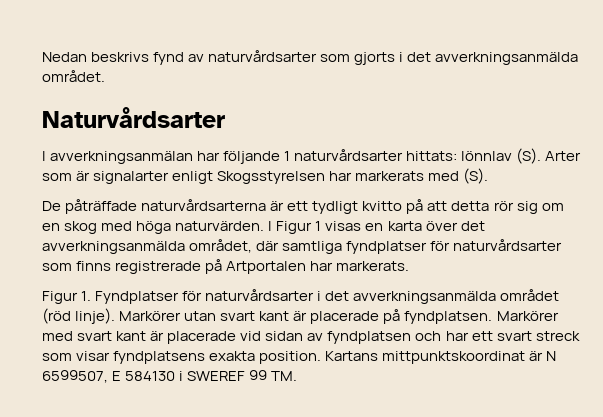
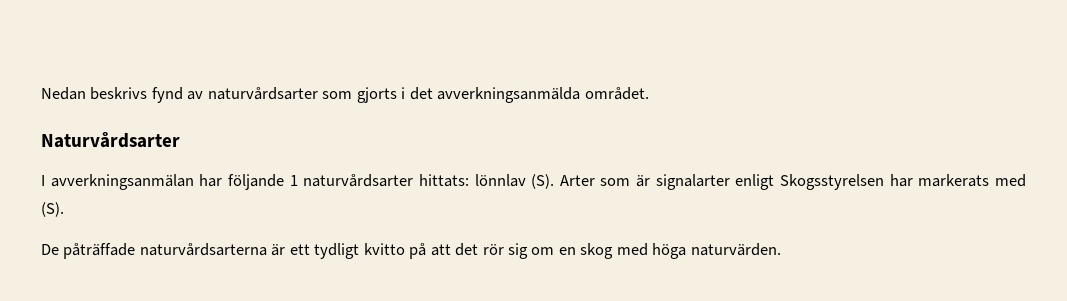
[451,201,490,211] detta -> [455,243,479,256] det
[268,221,485,234] [42,239,563,254] [42,259,410,274] [42,289,560,304] [42,308,559,324] [42,331,580,344] [42,351,557,364] [42,370,298,383] I Figur 1 visas en karta över det avverkningsanmälda området, där samtliga fyndplatser för naturvårdsarter som finns registrerade på Artportalen har markerats. // Figur 1. Fyndplatser för naturvårdsarter i det avverkningsanmälda området (röd linje). Markörer utan svart kant är placerade på fyndplatsen. Markörer med svart kant är placerade vid sidan av fyndplatsen och har ett svart streck som visar fyndplatsens exakta position. Kartans mittpunktskoordinat är N 6599507, E 584130 i SWEREF 99 TM. -> (781, 249) none

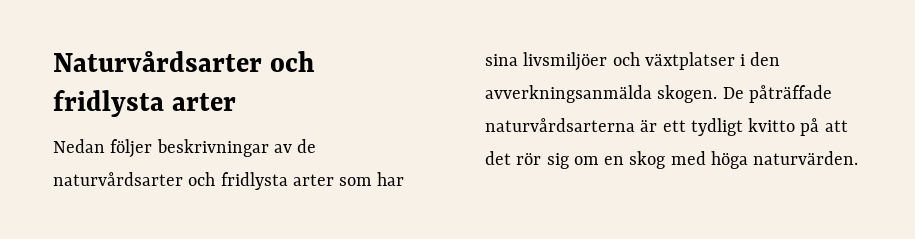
[41,87,649,103] [41,132,180,148] [41,174,1026,190] [41,202,64,217] Nedan beskrivs fynd av naturvårdsarter som gjorts i det avverkningsanmälda området. // Naturvårdsarter // I avverkningsanmälan har följande 1 naturvårdsarter hittats: lönnlav (S). Arter som är signalarter enligt Skogsstyrelsen har markerats med (S). // -> [53,51,316,72] [53,90,237,117] [53,139,317,158] [53,172,405,190] [485,52,781,71] [485,85,718,103] Naturvårdsarter och fridlysta arter // Nedan följer beskrivningar av de naturvårdsarter och fridlysta arter som har sina livsmiljöer och växtplatser i den avverkningsanmälda skogen.

